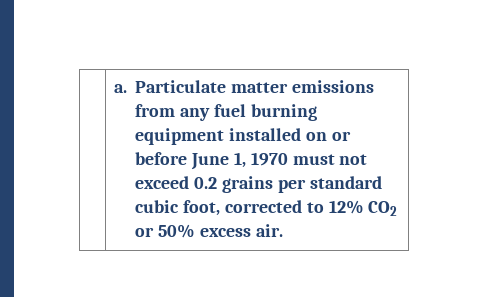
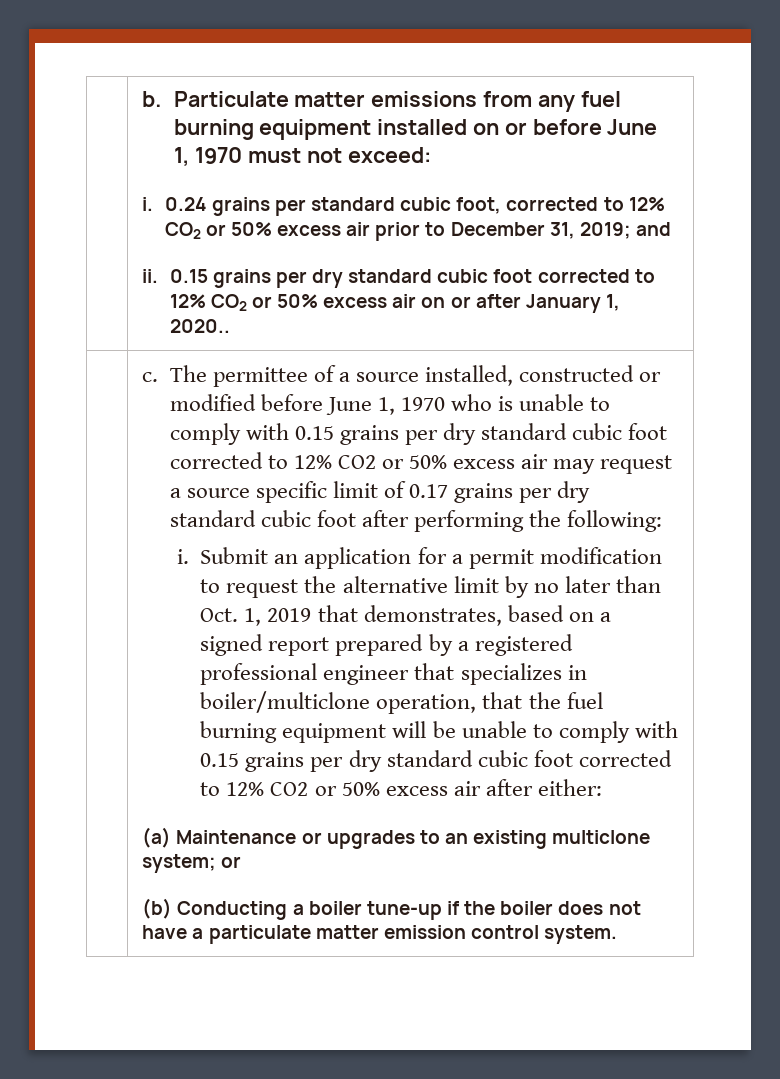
[114,84,128,93] | a. -> [142,91,163,107] | b.
[135,176,217,189] exceed 0.2 -> [347,147,431,163] [142,197,207,211] exceed: // i. 0.24
[255,224,283,237] air. -> [346,222,671,241] [142,269,655,288] [169,294,620,313] [169,319,230,333] [142,365,662,387] [169,394,611,415] [169,423,668,445] [169,452,673,474] [169,481,591,503] [169,510,663,532] [177,547,662,569] [200,576,661,598] [200,605,611,626] [200,634,573,656] [200,663,587,685] [200,691,603,714] [200,721,678,743] [200,750,672,772] [200,779,602,796] [142,827,651,849] [142,854,242,873] [142,898,641,920] [142,925,618,944] air prior to December 31, 2019; and // ii. 0.15 grains per dry standard cubic foot corrected to 12% CO2 or 50% excess air on or after January 1, 2020.. // | c. The permittee of a source installed, constructed or modified before June 1, 1970 who is unable to comply with 0.15 grains per dry standard cubic foot corrected to 12% CO2 or 50% excess air may request a source specific limit of 0.17 grains per dry standard cubic foot after performing the following: // i. Submit an application for a permit modification to request the alternative limit by no later than Oct. 1, 2019 that demonstrates, based on a signed report prepared by a registered professional engineer that specializes in boiler/multiclone operation, that the fuel burning equipment will be unable to comply with 0.15 grains per dry standard cubic foot corrected to 12% CO2 or 50% excess air after either: // (a) Maintenance or upgrades to an existing multiclone system; or // (b) Conducting a boiler tune-up if the boiler does not have a particulate matter emission control system.

